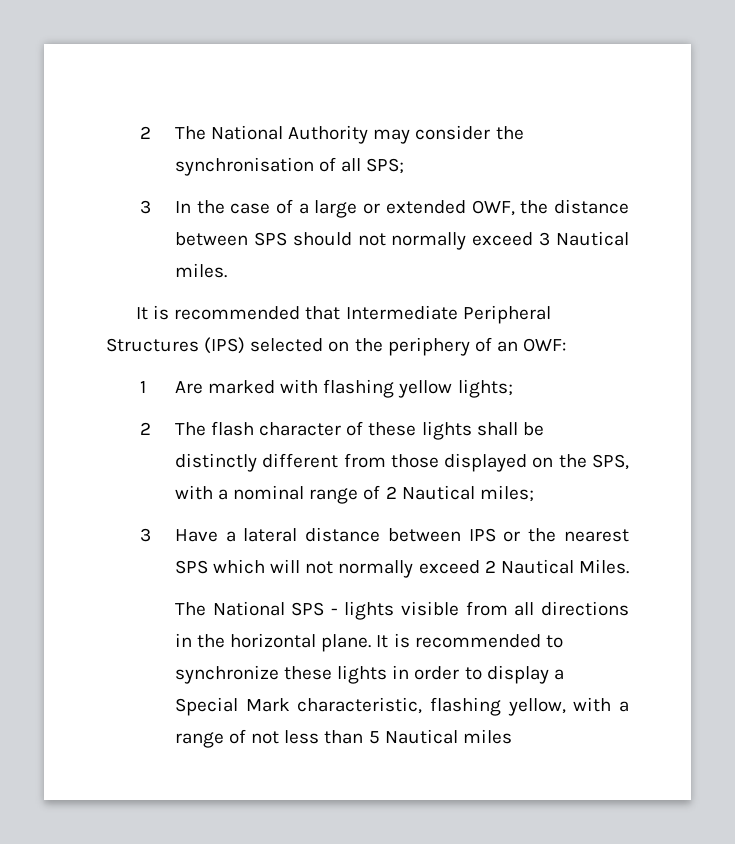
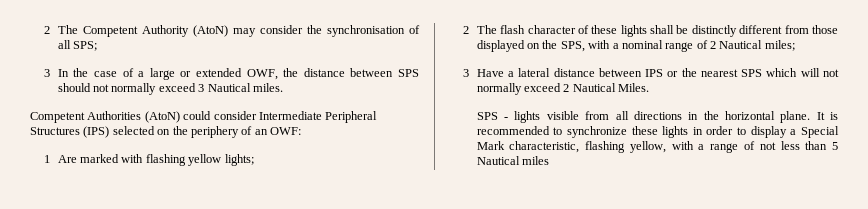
[140,125,369,144] 2 The National Authority -> [43,25,228,37] 2 The Competent Authority (AtoN)
[135,305,341,320] It is recommended that -> [30,111,257,123] Competent Authorities (AtoN) could consider
[174,601,285,616] The National -> (650, 87) none

